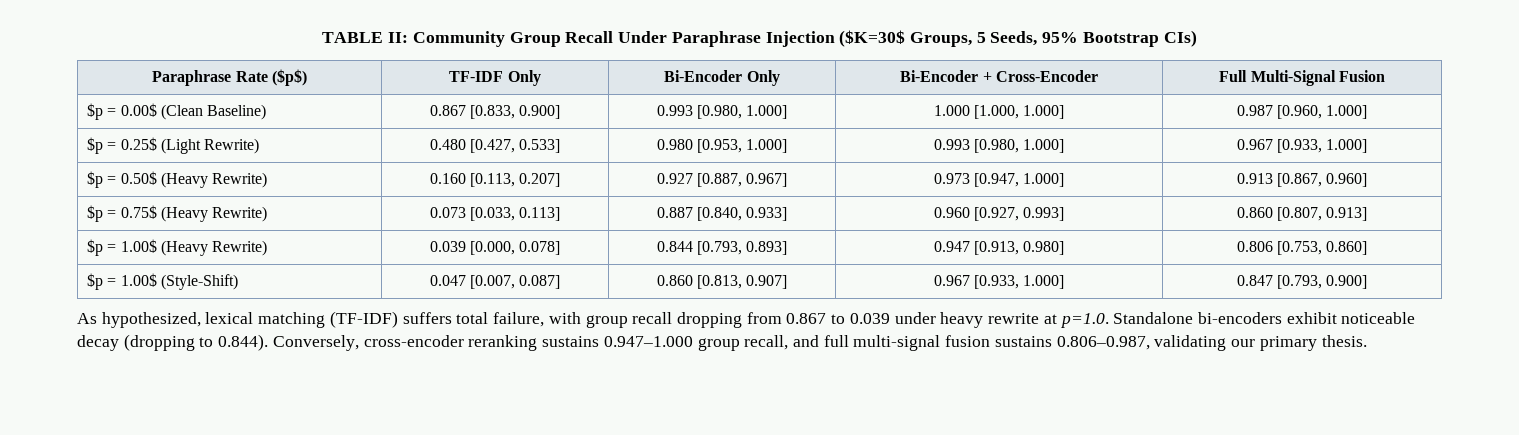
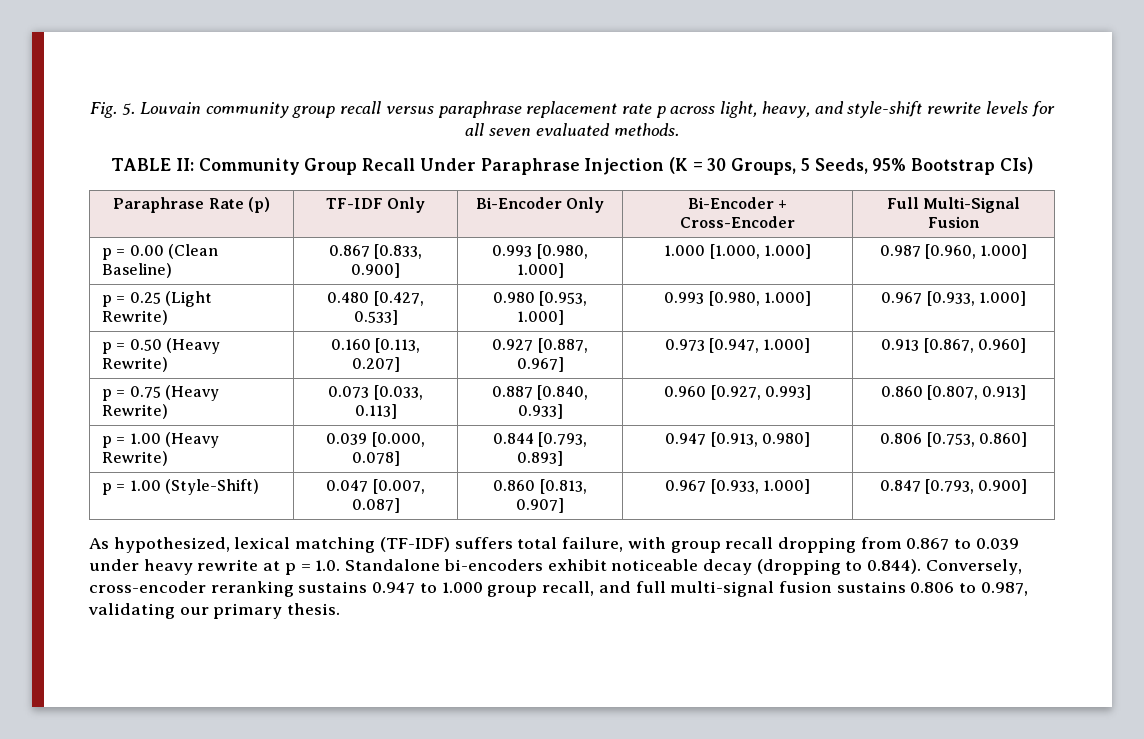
(322, 37) none -> [90,101,1055,118] [465,123,679,136] Fig. 5. Louvain community group recall versus paraphrase replacement rate p across light, heavy, and style-shift rewrite levels for all seven evaluated methods. //
[839,30,906,47] ($K=30$ -> [668,157,727,174] (K = 30
[271,69,307,86] ($p$) -> [247,197,270,213] (p)
[86,103,157,120] $p = 0.00$ -> [101,245,164,260] p = 0.00
[86,137,157,154] $p = 0.25$ -> [101,292,161,307] p = 0.25
[86,171,157,188] $p = 0.50$ -> [101,339,162,354] p = 0.50
[86,205,157,222] $p = 0.75$ -> [101,386,161,401] p = 0.75
[86,239,157,256] $p = 1.00$ -> [101,433,161,448] p = 1.00
[86,273,157,290] $p = 1.00$ -> [101,480,161,495] p = 1.00
[1059,313,1109,328] p=1.0. -> [284,560,341,575] p = 1.0.
[603,336,693,347] 0.947–1.000 -> [372,582,483,594] 0.947 to 1.000
[1056,336,1150,350] 0.806–0.987, -> [910,582,1028,596] 0.806 to 0.987,

